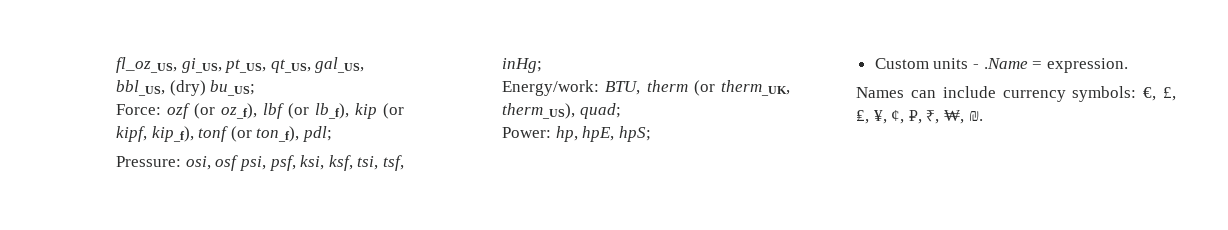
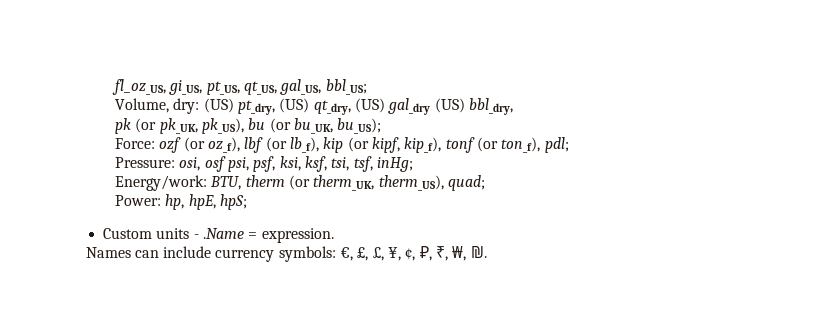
[116,80,256,96] bbl_US, (dry) bu_US; -> [325,79,367,95] [115,98,513,115] [115,118,382,134] bbl_US; // Volume, dry: (US) pt_dry, (US) qt_dry, (US) gal_dry (US) bbl_dry, // pk (or pk_UK, pk_US), bu (or bu_UK, bu_US);

